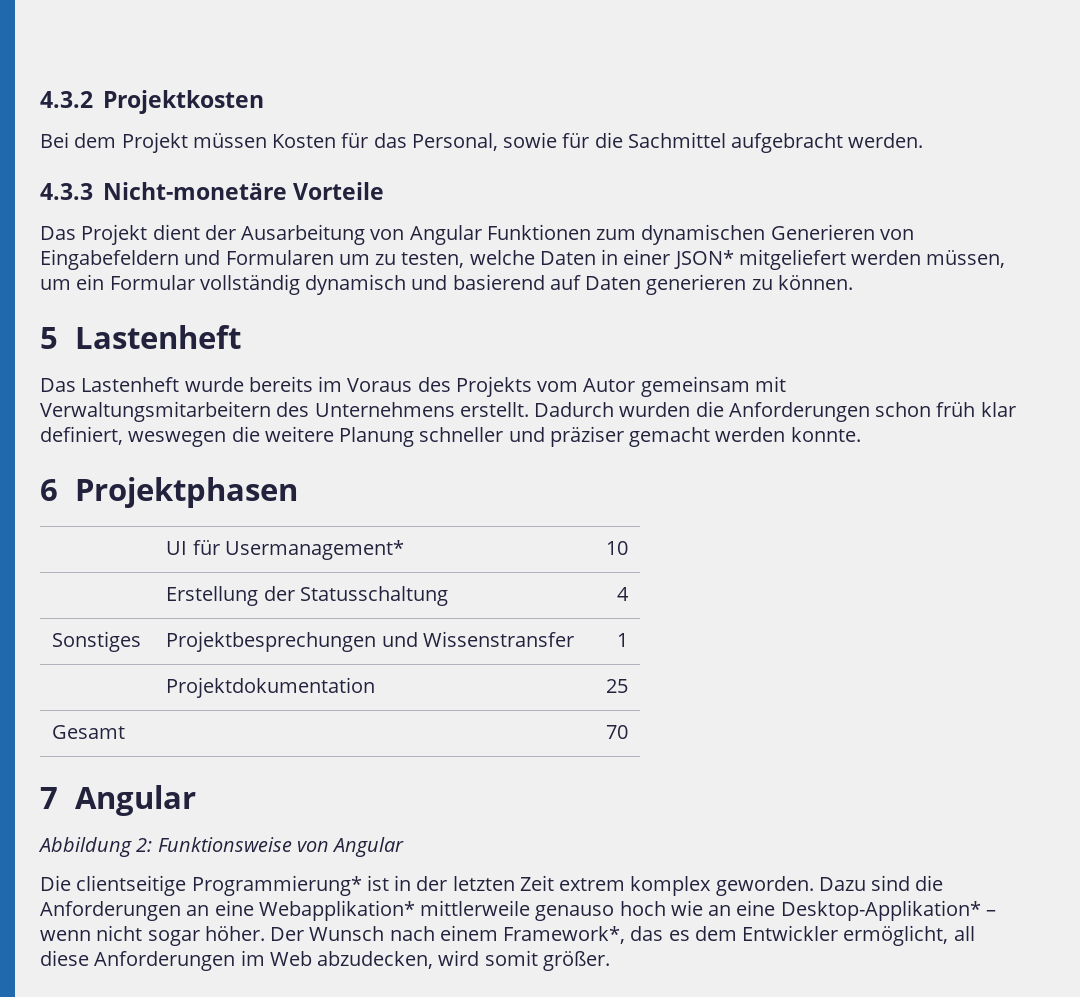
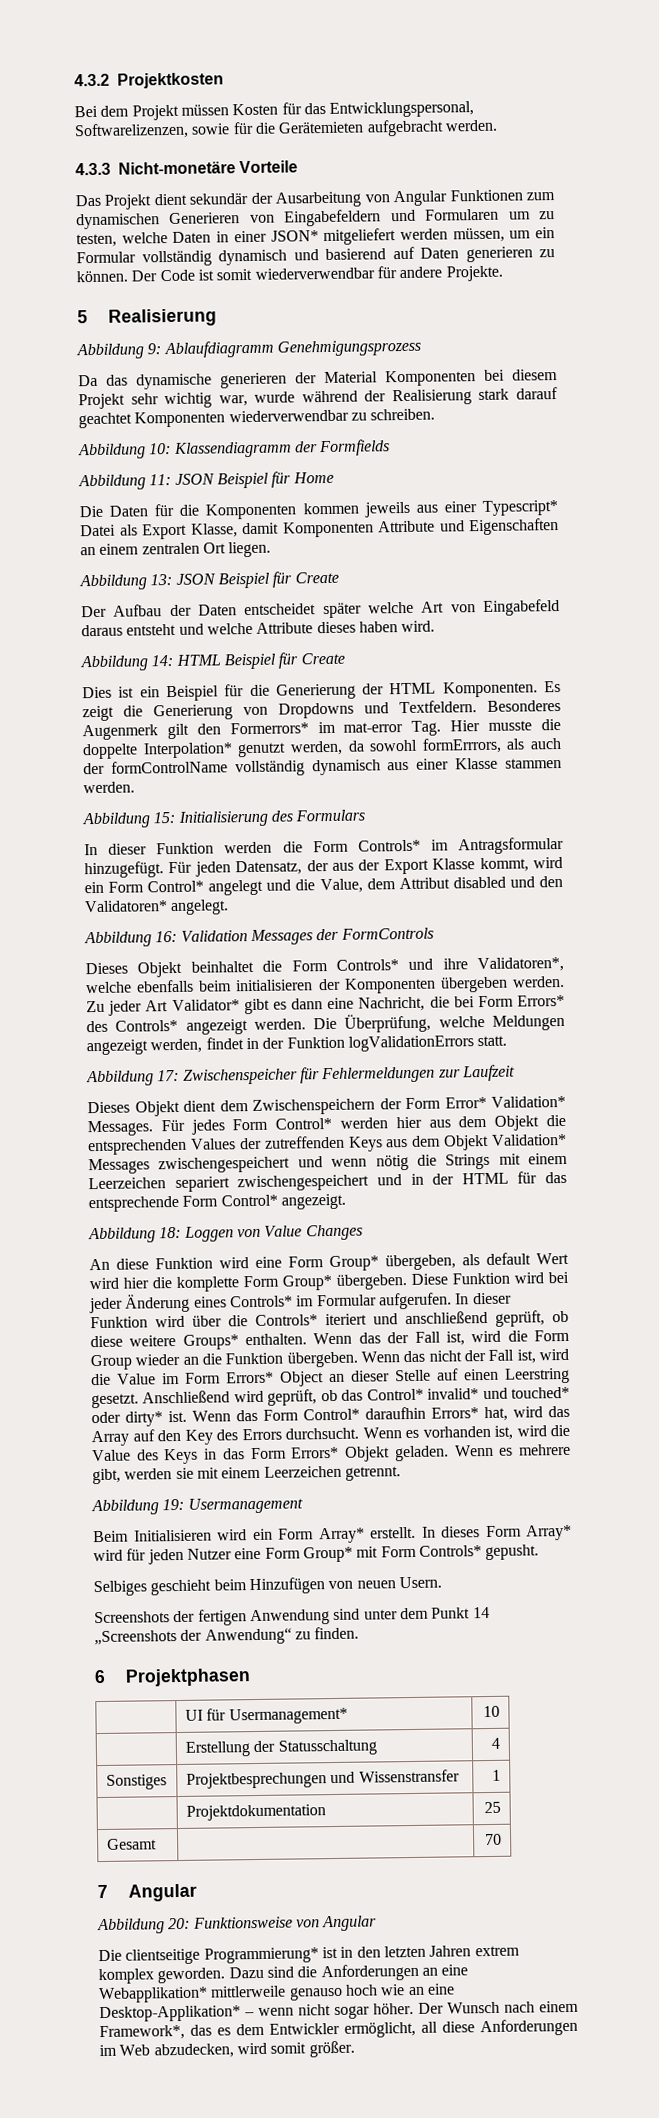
[411,133,498,151] Personal, -> [329,101,475,118] [74,122,189,140] Entwicklungspersonal, Softwarelizenzen,
[627,132,726,148] Sachmittel -> [278,121,365,134] Gerätemieten
(200, 232) none -> [189,192,249,205] sekundär
[40,325,241,349] [40,376,786,397] [40,401,1016,422] [40,426,861,447] // 5 Lastenheft // Das Lastenheft wurde bereits im Voraus des Projekts vom Autor gemeinsam mit Verwaltungsmitarbeitern des Unternehmens erstellt. Dadurch wurden die Anforderungen schon früh klar definiert, weswegen die weitere Planung schneller und präziser gemacht werden konnte. -> [131,265,503,282] [77,308,218,327] [76,339,421,360] [78,369,558,390] [78,387,558,410] [78,408,436,429] [78,439,391,460] [78,471,334,491] [79,500,558,520] [80,518,559,540] [80,541,272,558] [79,571,339,591] [81,598,560,619] [81,620,436,637] [80,652,345,672] [82,680,562,702] [82,699,561,722] [82,718,562,741] [82,737,562,760] [83,757,562,777] [83,781,135,794] [82,809,366,829] [84,836,564,856] [84,856,563,879] [84,875,563,896] [84,899,230,916] [84,927,434,948] [85,956,564,978] [85,975,565,994] [86,994,565,1016] [86,1013,565,1035] [86,1035,508,1056] [86,1064,515,1087] [87,1095,566,1117] [87,1114,566,1137] [88,1133,567,1156] [88,1152,568,1175] [88,1171,567,1193] [88,1193,346,1213] [88,1224,363,1244] [89,1252,569,1272] [89,1271,569,1292] [89,1292,512,1314] [90,1310,569,1329] [90,1329,571,1350] [90,1348,569,1371] [91,1367,570,1387] [91,1386,571,1409] [91,1405,570,1427] [91,1424,570,1447] [92,1443,571,1465] [92,1465,401,1485] [91,1497,303,1516] [93,1524,572,1544] [93,1544,540,1565] [93,1576,442,1597] [94,1606,490,1626] [94,1626,360,1646] Der Code ist somit wiederverwendbar für andere Projekte. // 5 Realisierung // Abbildung 9: Ablaufdiagramm Genehmigungsprozess // Da das dynamische generieren der Material Komponenten bei diesem Projekt sehr wichtig war, wurde während der Realisierung stark darauf geachtet Komponenten wiederverwendbar zu schreiben. // Abbildung 10: Klassendiagramm der Formfields // Abbildung 11: JSON Beispiel für Home // Die Daten für die Komponenten kommen jeweils aus einer Typescript* Datei als Export Klasse, damit Komponenten Attribute und Eigenschaften an einem zentralen Ort liegen. // Abbildung 13: JSON Beispiel für Create // Der Aufbau der Daten entscheidet später welche Art von Eingabefeld daraus entsteht und welche Attribute dieses haben wird. // Abbildung 14: HTML Beispiel für Create // Dies ist ein Beispiel für die Generierung der HTML Komponenten. Es zeigt die Generierung von Dropdowns und Textfeldern. Besonderes Augenmerk gilt den Formerrors* im mat-error Tag. Hier musste die doppelte Interpolation* genutzt werden, da sowohl formErrrors, als auch der formControlName vollständig dynamisch aus einer Klasse stammen werden. // Abbildung 15: Initialisierung des Formulars // In dieser Funktion werden die Form Controls* im Antragsformular hinzugefügt. Für jeden Datensatz, der aus der Export Klasse kommt, wird ein Form Control* angelegt und die Value, dem Attribut disabled und den Validatoren* angelegt. // Abbildung 16: Validation Messages der FormControls // Dieses Objekt beinhaltet die Form Controls* und ihre Validatoren*, welche ebenfalls beim initialisieren der Komponenten übergeben werden. Zu jeder Art Validator* gibt es dann eine Nachricht, die bei Form Errors* des Controls* angezeigt werden. Die Überprüfung, welche Meldungen angezeigt werden, findet in der Funktion logValidationErrors statt. // Abbildung 17: Zwischenspeicher für Fehlermeldungen zur Laufzeit // Dieses Objekt dient dem Zwischenspeichern der Form Error* Validation* Messages. Für jedes Form Control* werden hier aus dem Objekt die entsprechenden Values der zutreffenden Keys aus dem Objekt Validation* Messages zwischengespeichert und wenn nötig die Strings mit einem Leerzeichen separiert zwischengespeichert und in der HTML für das entsprechende Form Control* angezeigt. // Abbildung 18: Loggen von Value Changes // An diese Funktion wird eine Form Group* übergeben, als default Wert wird hier die komplette Form Group* übergeben. Diese Funktion wird bei jeder Änderung eines Controls* im Formular aufgerufen. In dieser Funktion wird über die Controls* iteriert und anschließend geprüft, ob diese weitere Groups* enthalten. Wenn das der Fall ist, wird die Form Group wieder an die Funktion übergeben. Wenn das nicht der Fall ist, wird die Value im Form Errors* Object an dieser Stelle auf einen Leerstring gesetzt. Anschließend wird geprüft, ob das Control* invalid* und touched* oder dirty* ist. Wenn das Form Control* daraufhin Errors* hat, wird das Array auf den Key des Errors durchsucht. Wenn es vorhanden ist, wird die Value des Keys in das Form Errors* Objekt geladen. Wenn es mehrere gibt, werden sie mit einem Leerzeichen getrennt. // Abbildung 19: Usermanagement // Beim Initialisieren wird ein Form Array* erstellt. In dieses Form Array* wird für jeden Nutzer eine Form Group* mit Form Controls* gepusht. // Selbiges geschieht beim Hinzufügen von neuen Usern. // Screenshots der fertigen Anwendung sind unter dem Punkt 14 „Screenshots der Anwendung“ zu finden.
[136,838,153,852] 2: -> [168,1917,191,1930] 20:
[416,875,554,891] der letzten Zeit -> [356,1945,472,1958] den letzten Jahren

